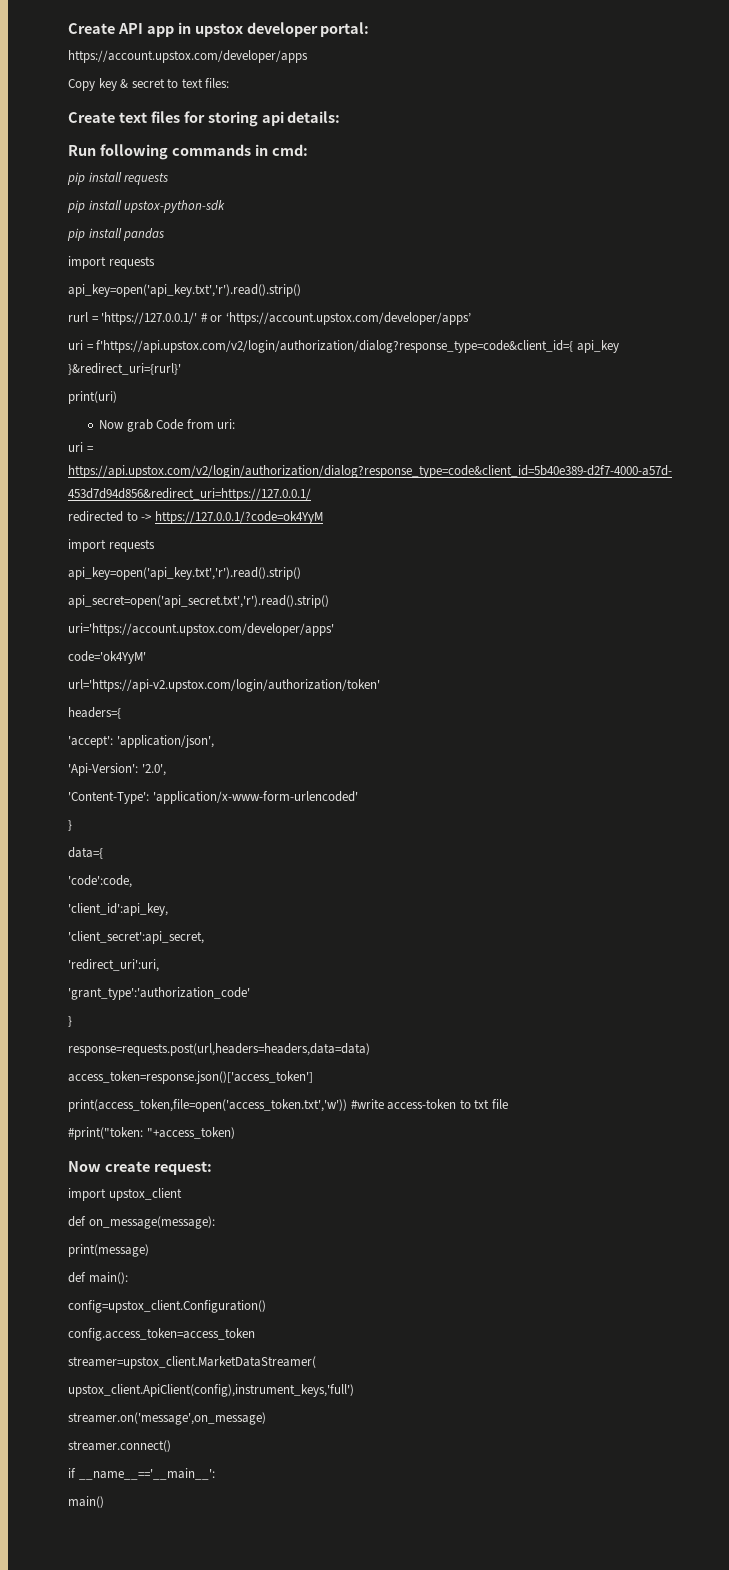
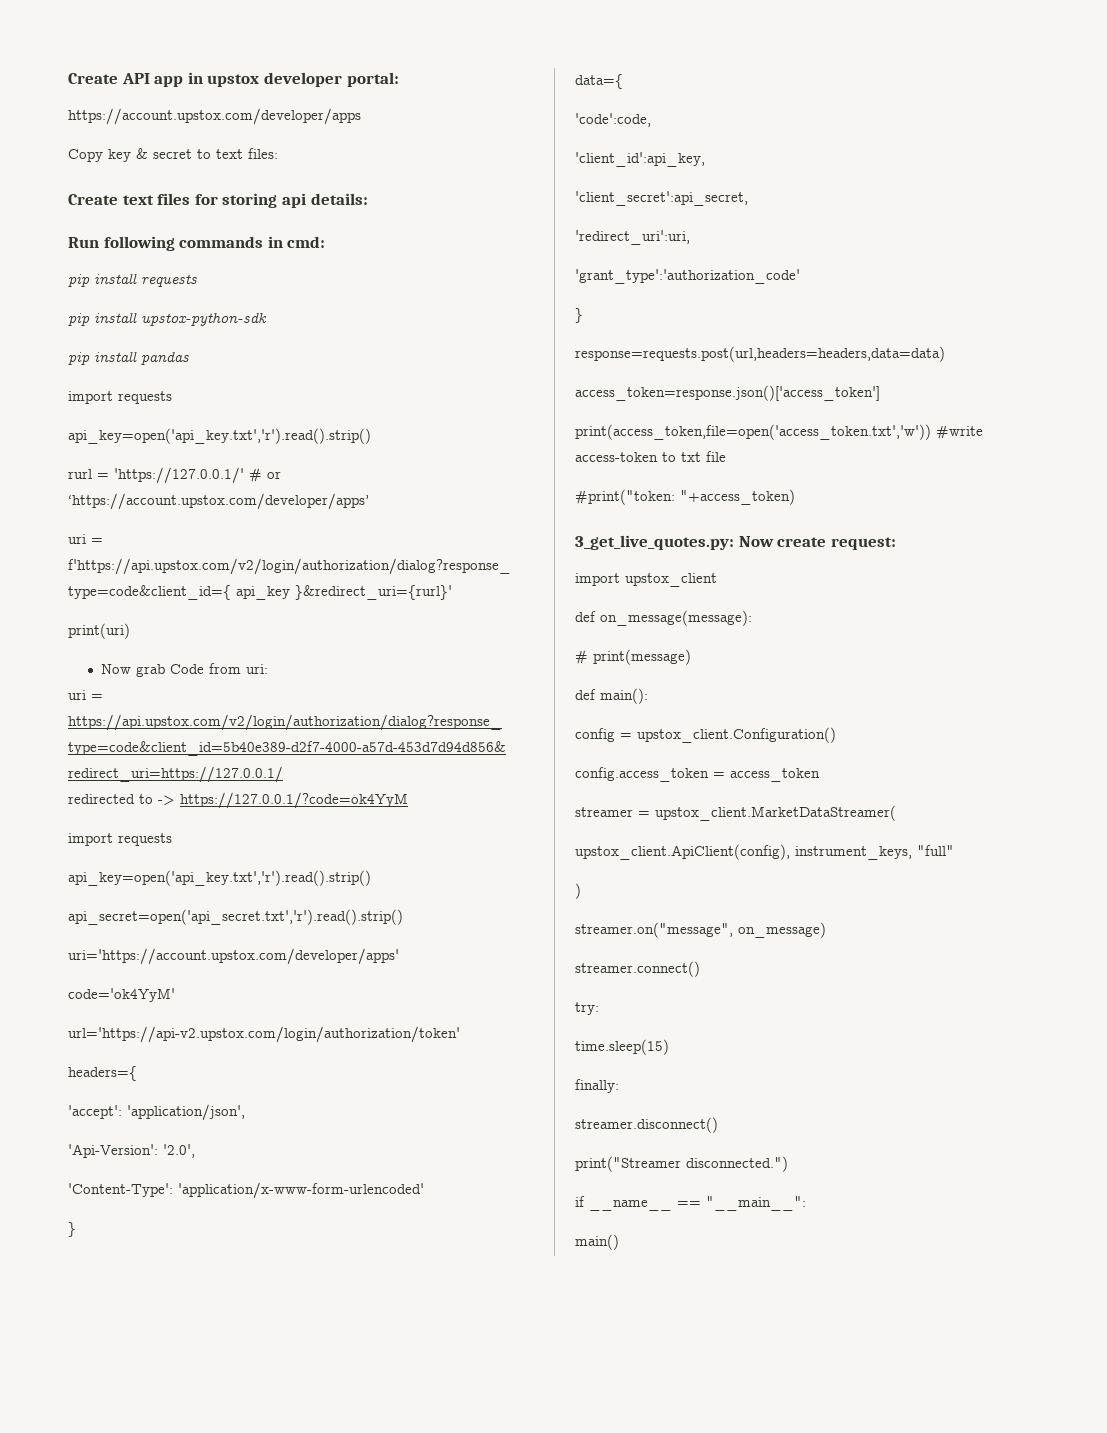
(235, 1133) none -> [575,535,734,550] 3_get_live_quotes.py:
(215, 1222) none -> [575,650,588,664] #
[68,1300,266,1313] [68,1328,255,1341] [68,1356,316,1369] [68,1384,354,1397] [68,1412,266,1425] [68,1440,171,1452] [68,1468,215,1480] config=upstox_client.Configuration() // config.access_token=access_token // streamer=upstox_client.MarketDataStreamer( // upstox_client.ApiClient(config),instrument_keys,'full') // streamer.on('message',on_message) // streamer.connect() // if __name__=='__main__': -> [575,727,836,743] [575,767,820,782] [575,805,896,821] [575,844,954,860] [575,883,581,899] [575,922,826,938] [575,961,700,977] [575,1002,599,1015] [575,1039,669,1055] [575,1079,619,1093] [575,1117,718,1133] [575,1156,788,1172] [575,1196,806,1211] config = upstox_client.Configuration() // config.access_token = access_token // streamer = upstox_client.MarketDataStreamer( // upstox_client.ApiClient(config), instrument_keys, "full" // ) // streamer.on("message", on_message) // streamer.connect() // try: // time.sleep(15) // finally: // streamer.disconnect() // print("Streamer disconnected.") // if __name__ == "__main__":

